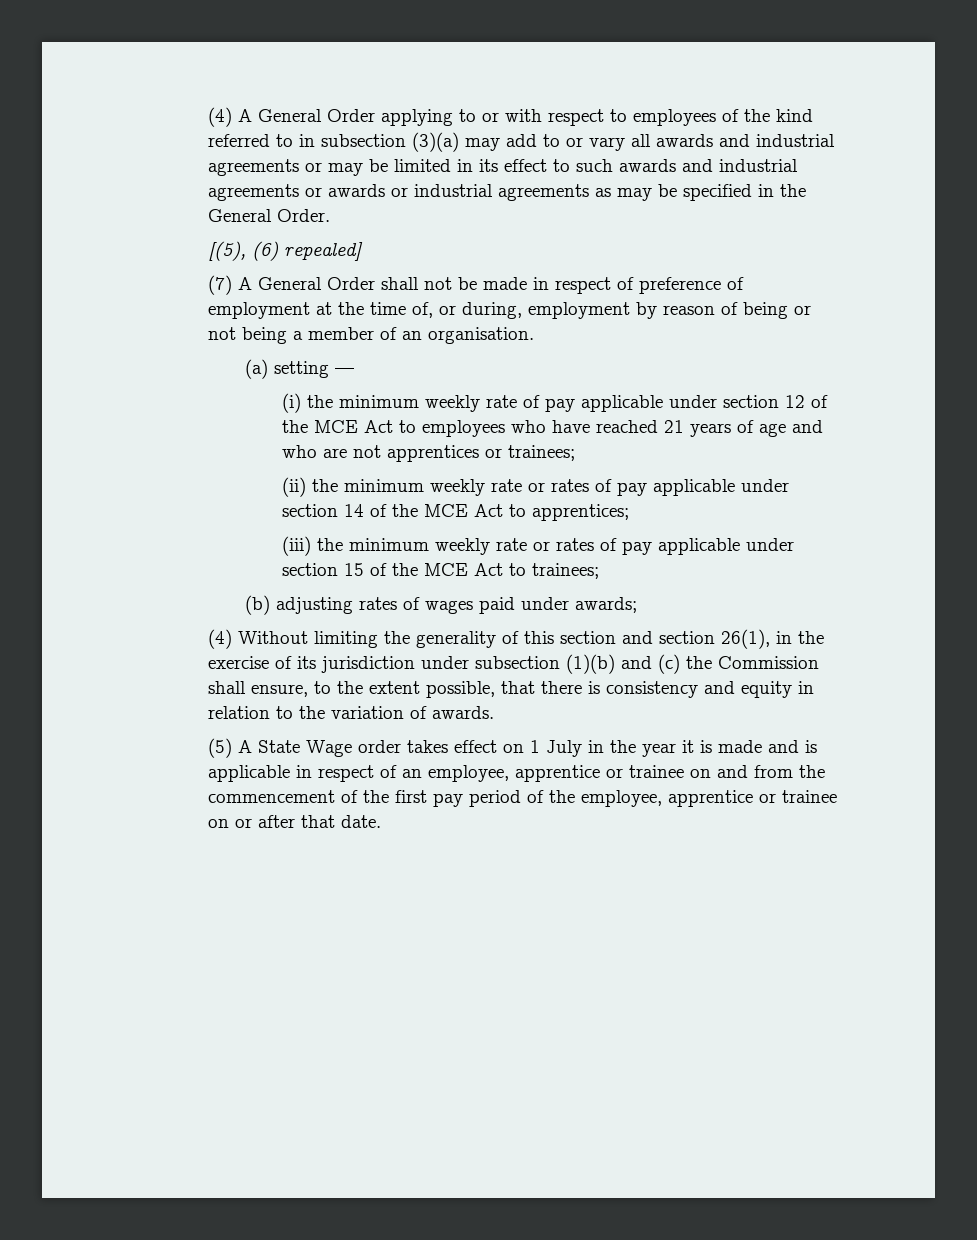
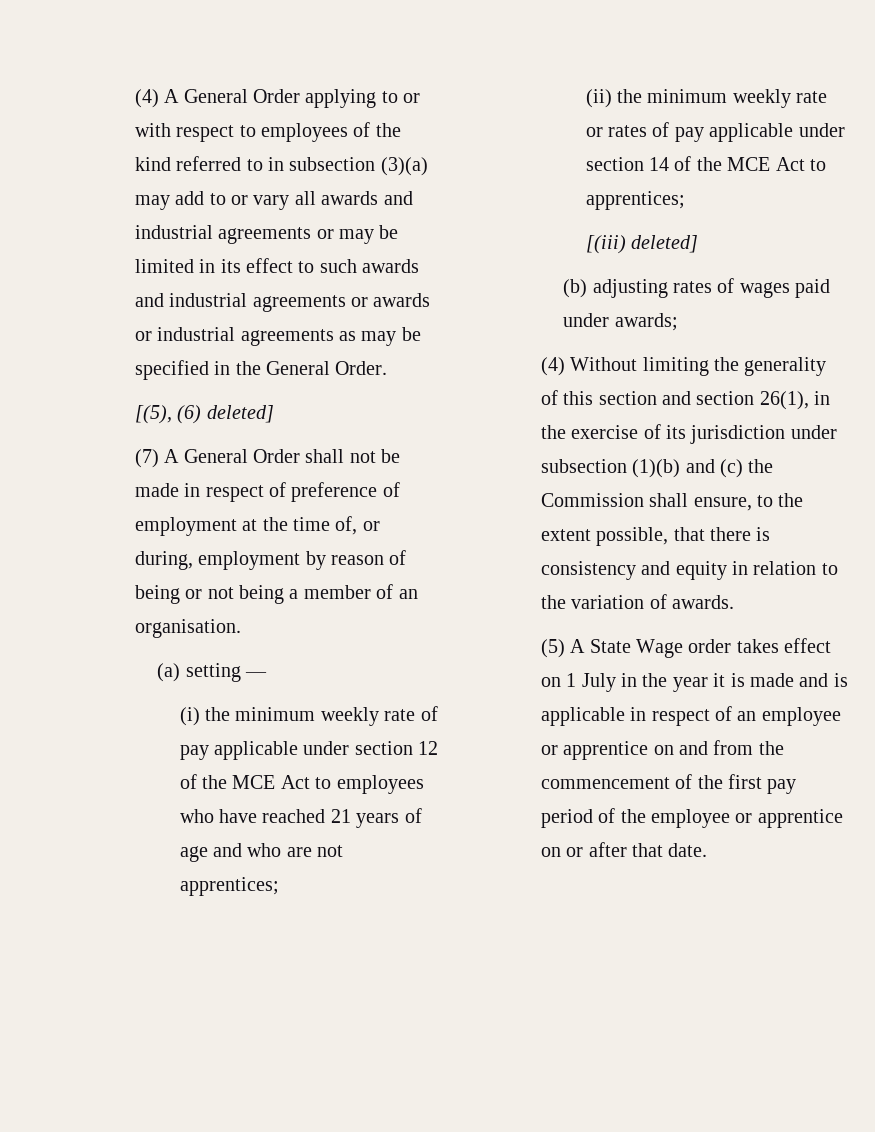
[283,242,363,261] repealed] -> [206,405,274,423] deleted]
[387,445,576,462] apprentices or trainees; -> [179,877,279,896] apprentices;
[282,536,795,556] [282,563,600,579] (iii) the minimum weekly rate or rates of pay applicable under section 15 of the MCE Act to trainees; -> [585,235,699,254] [(iii) deleted]
[427,765,684,782] employee, apprentice or trainee -> [761,707,841,726] [540,741,649,760] employee or apprentice
[580,790,837,807] employee, apprentice or trainee -> [651,809,843,828] employee or apprentice

